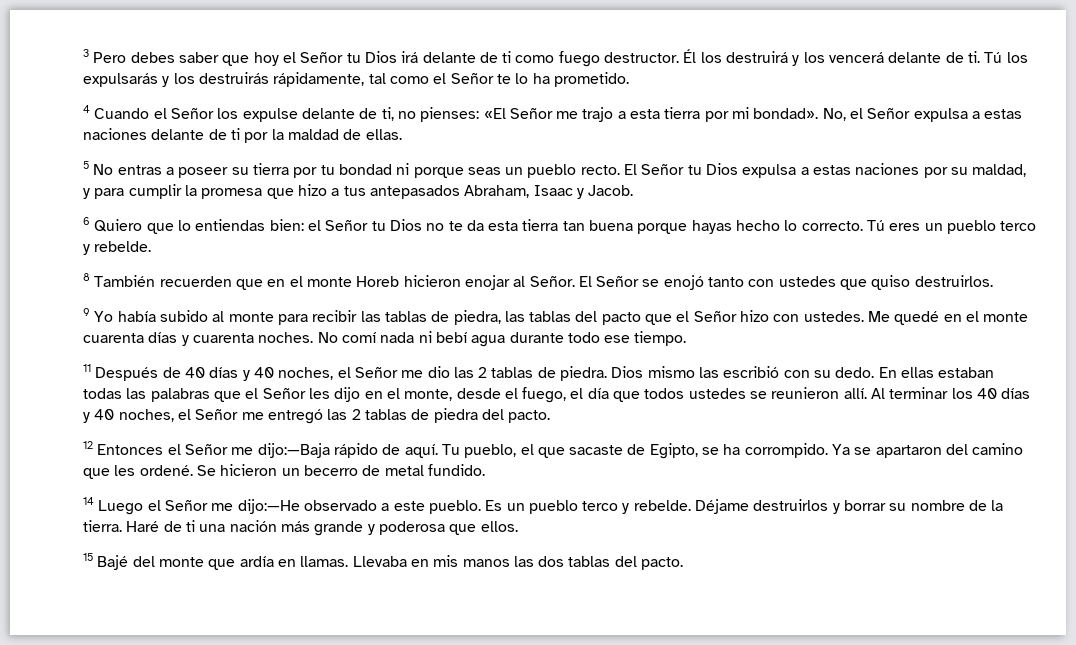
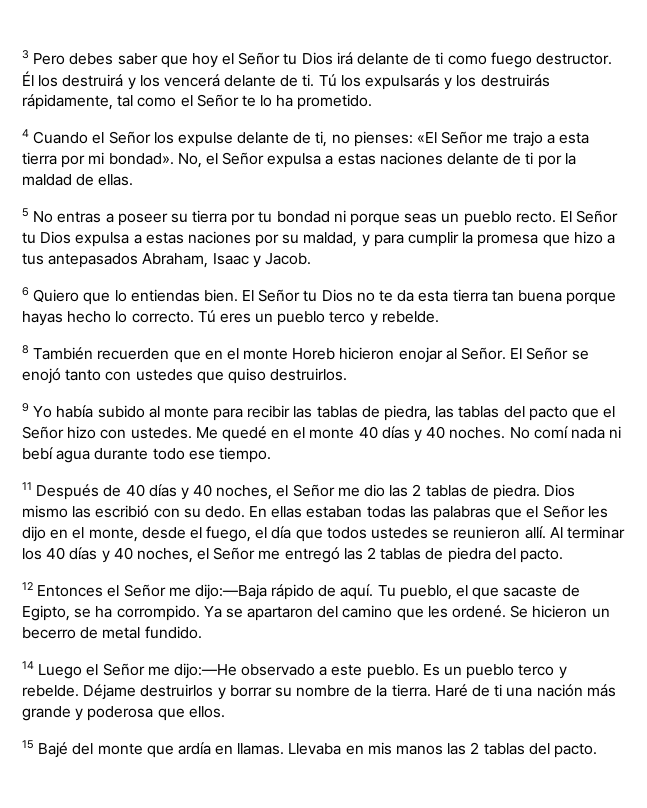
[269,219,321,231] bien: el -> [203,289,255,302] bien. El
[83,332,254,346] cuarenta días y cuarenta -> [358,426,446,442] 40 días y 40
[538,556,565,567] dos -> [470,742,480,754] 2

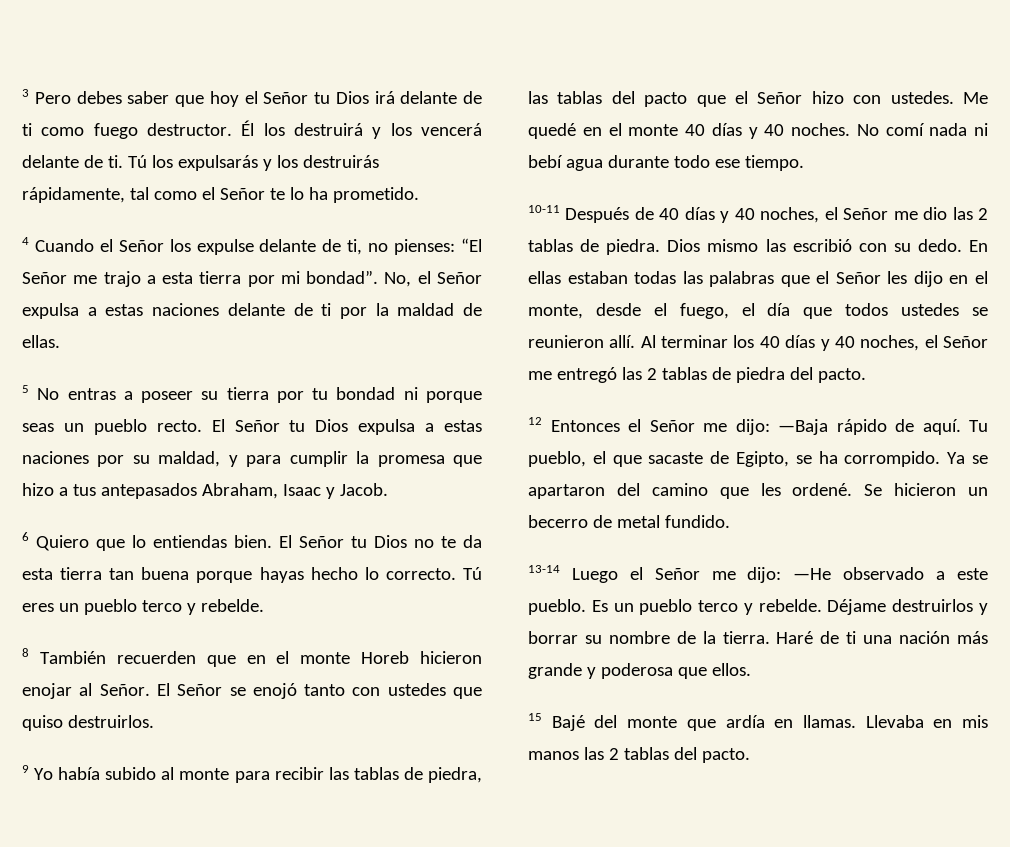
[417,132,438,143] «El -> [461,238,483,252] “El
[108,153,174,165] bondad». -> [306,270,379,284] bondad”.
[22,482,32,490] 11 -> [528,205,560,213] 10-11
[194,584,267,600] dijo:—Baja -> [735,419,828,435] dijo: —Baja
[22,661,34,669] 14 -> [528,565,560,573] 13-14
[173,663,237,679] dijo:—He -> [747,567,832,583] dijo: —He

